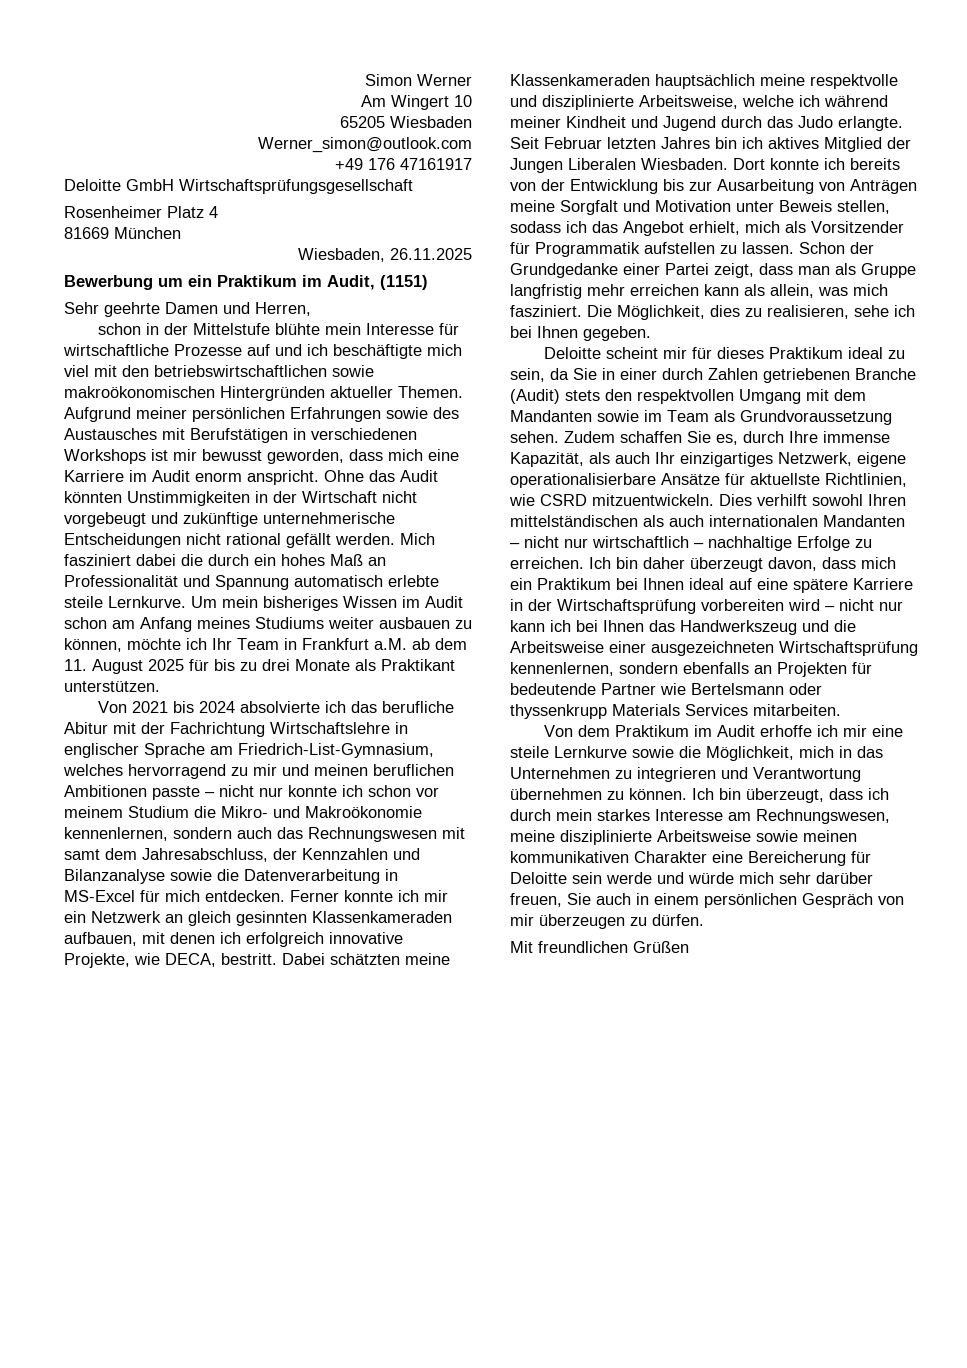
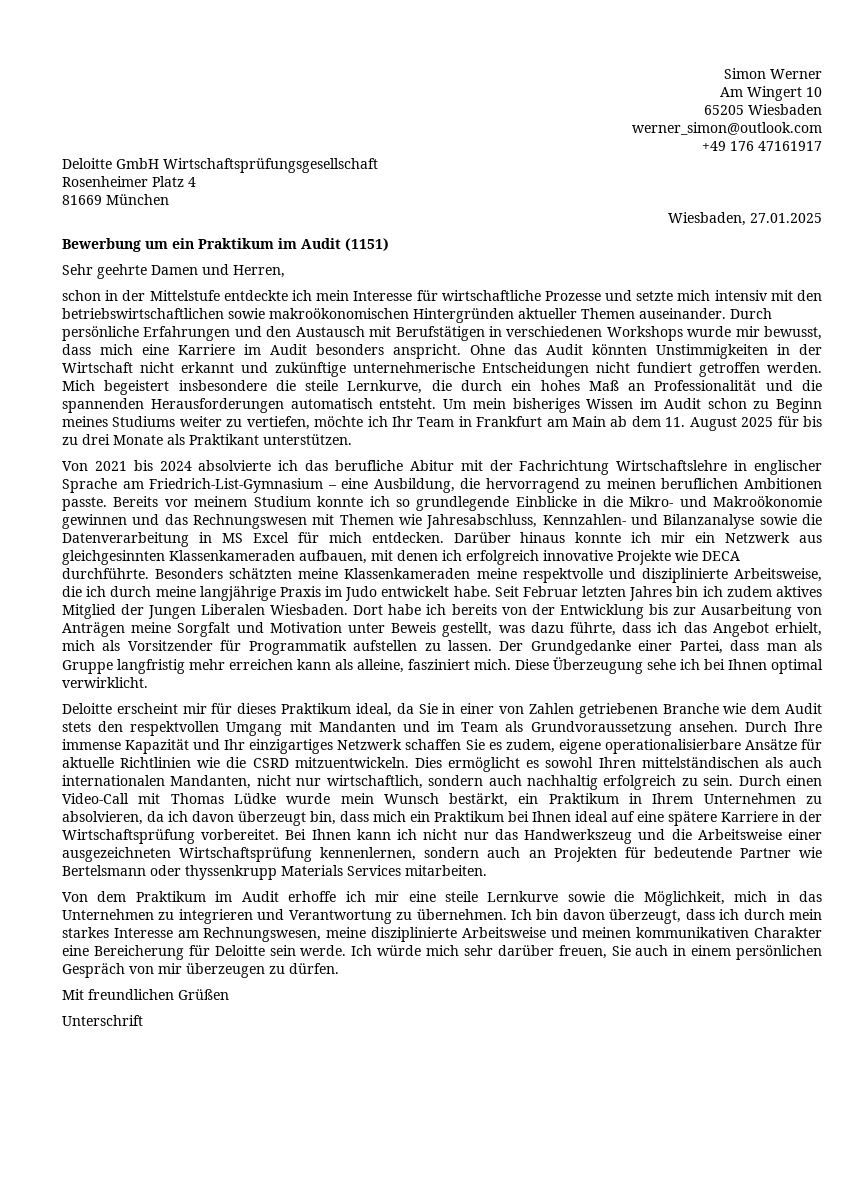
[258,137,472,153] Werner_simon@outlook.com -> [632,122,822,135] werner_simon@outlook.com
[390,248,472,260] 26.11.2025 -> [750,213,822,223] 27.01.2025
[327,275,375,290] Audit, -> [301,238,341,249] Audit
[275,323,321,335] blühte -> [223,290,312,301] entdeckte ich
[247,344,462,359] [64,365,89,377] auf und ich beschäftigte mich viel -> [605,290,768,301] und setzte mich intensiv
[398,386,463,398] [64,407,459,422] [64,428,157,440] Themen. Aufgrund meiner persönlichen Erfahrungen sowie des Austausches -> [581,308,772,319] [62,326,365,341] Themen auseinander. Durch persönliche Erfahrungen und den Austausch
[151,449,344,464] ist mir bewusst geworden, -> [687,326,822,340] wurde mir bewusst,
[195,472,242,482] enorm -> [316,344,384,355] besonders
[64,512,146,527] vorgebeugt -> [181,362,234,373] erkannt
[226,533,435,548] [64,554,176,566] rational gefällt werden. Mich fasziniert dabei -> [637,362,822,377] [62,380,423,395] fundiert getroffen werden. Mich begeistert insbesondere die steile Lernkurve,
[215,575,439,590] [64,596,186,608] Spannung automatisch erlebte steile Lernkurve. -> [802,380,823,391] [62,398,437,413] die spannenden Herausforderungen automatisch entsteht.
[112,617,192,632] am Anfang -> [753,398,822,413] zu Beginn
[379,617,472,629] [64,638,122,652] ausbauen zu können, -> [226,416,310,430] zu vertiefen,
[374,638,407,650] a.M. -> [546,416,607,427] am Main
[238,743,434,758] [63,764,454,779] [64,785,439,800] [64,806,422,818] [64,827,465,842] [64,848,388,862] Friedrich-List-Gymnasium, welches hervorragend zu mir und meinen beruflichen Ambitionen passte – nicht nur konnte ich schon vor meinem Studium die Mikro- und Makroökonomie kennenlernen, sondern auch das Rechnungswesen mit samt dem Jahresabschluss, der Kennzahlen -> [149,478,822,493] [62,496,823,511] [62,514,626,529] Friedrich-List-Gymnasium – eine Ausbildung, die hervorragend zu meinen beruflichen Ambitionen passte. Bereits vor meinem Studium konnte ich so grundlegende Einblicke in die Mikro- und Makroökonomie gewinnen und das Rechnungswesen mit Themen wie Jahresabschluss, Kennzahlen-
[64,890,135,902] MS-Excel -> [221,532,289,543] MS Excel
[290,890,339,902] Ferner -> [453,532,566,543] Darüber hinaus
[165,911,307,926] an gleich gesinnten -> [799,535,823,543] [62,550,165,565] aus gleichgesinnten
[64,953,325,968] Projekte, wie DECA, bestritt. Dabei -> [617,550,740,565] [62,568,224,579] Projekte wie DECA durchführte. Besonders
[655,74,755,89] hauptsächlich -> (471, 573) none
[742,95,888,107] [510,116,903,131] welche ich während meiner Kindheit und Jugend durch das Judo erlangte. -> [62,586,491,601] die ich durch meine langjährige Praxis im Judo entwickelt habe.
(763, 143) none -> [726,586,772,597] zudem
[770,158,819,170] konnte -> [388,604,422,615] habe
[837,200,890,214] [510,221,561,233] stellen, sodass -> [442,622,652,637] gestellt, was dazu führte, dass
[799,242,874,254] [510,263,754,278] Schon der Grundgedanke einer Partei zeigt, -> [499,640,723,655] Der Grundgedanke einer Partei,
[770,284,888,298] [510,305,849,320] allein, was mich fasziniert. Die Möglichkeit, dies zu realisieren, -> [357,657,643,674] alleine, fasziniert mich. Diese Überzeugung
[583,326,651,341] [544,347,659,359] gegeben. // Deloitte scheint -> [771,659,823,674] [62,677,148,688] [62,703,178,714] optimal verwirklicht. // Deloitte erscheint
[848,347,906,359] [510,368,545,382] ideal zu sein, -> [355,703,392,717] ideal,
[662,368,703,380] durch -> [499,706,525,714] von
[510,389,560,404] (Audit) -> [723,703,823,714] wie dem Audit
[834,389,866,401] [510,410,639,422] dem Mandanten sowie -> [318,721,430,732] Mandanten und
[510,431,890,445] [510,452,906,467] [510,473,907,488] [509,494,535,506] sehen. Zudem schaffen Sie es, durch Ihre immense Kapazität, als auch Ihr einzigartiges Netzwerk, eigene operationalisierbare Ansätze für aktuellste Richtlinien, wie -> [678,721,822,732] [62,739,823,754] [62,757,247,768] ansehen. Durch Ihre immense Kapazität und Ihr einzigartiges Netzwerk schaffen Sie es zudem, eigene operationalisierbare Ansätze für aktuelle Richtlinien wie die
[757,494,807,506] verhilft -> [448,757,540,772] ermöglicht es
[823,515,905,527] [510,536,872,551] [510,557,817,572] Mandanten – nicht nur wirtschaftlich – nachhaltige Erfolge zu erreichen. Ich bin daher überzeugt davon, -> [170,775,822,790] [62,793,822,807] [62,811,336,826] Mandanten, nicht nur wirtschaftlich, sondern auch nachhaltig erfolgreich zu sein. Durch einen Video-Call mit Thomas Lüdke wurde mein Wunsch bestärkt, ein Praktikum in Ihrem Unternehmen zu absolvieren, da ich davon überzeugt bin,
[701,599,903,611] [510,620,644,632] vorbereiten wird – nicht nur kann ich bei Ihnen -> [201,829,489,840] vorbereitet. Bei Ihnen kann ich nicht nur
[683,662,749,674] ebenfalls -> [487,847,521,858] auch
[510,788,741,800] übernehmen zu können. Ich bin -> [396,909,605,920] zu übernehmen. Ich bin davon
[756,830,798,842] sowie -> [550,927,578,938] und
[606,872,684,884] werde und -> [300,945,373,956] werde. Ich
(689, 947) none -> [62,1015,143,1026] // Unterschrift

